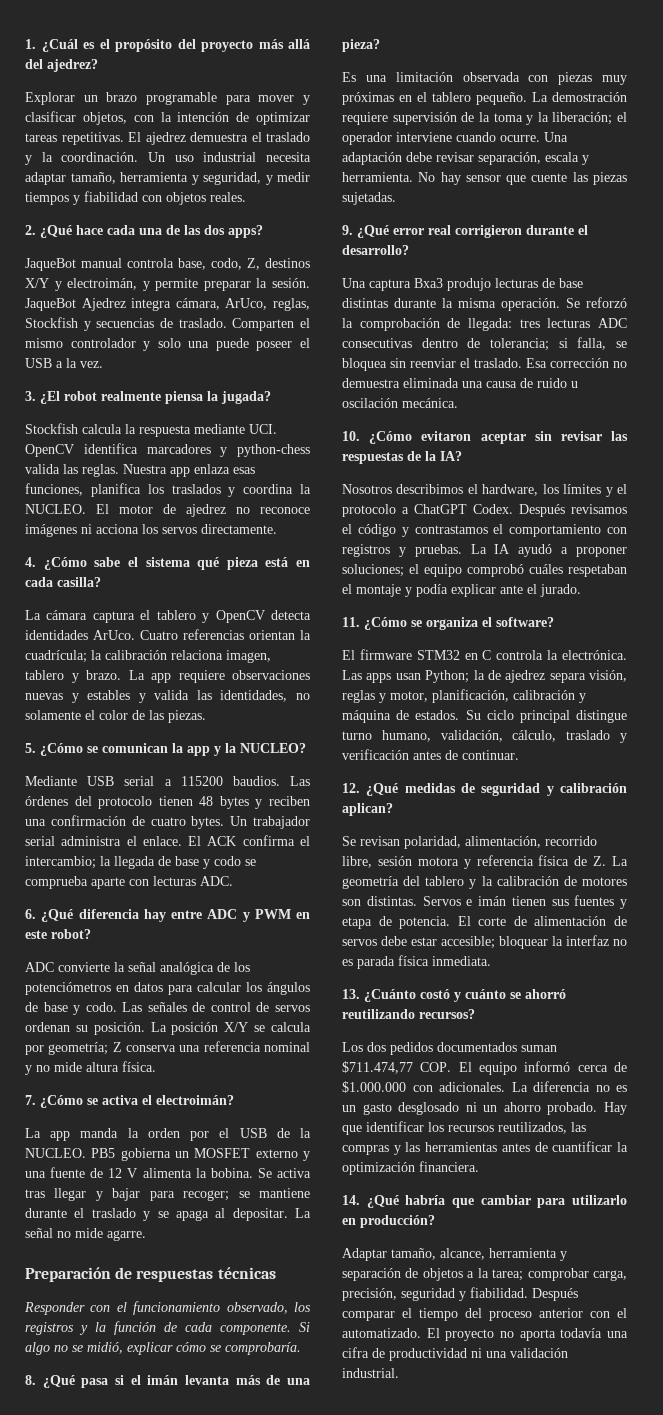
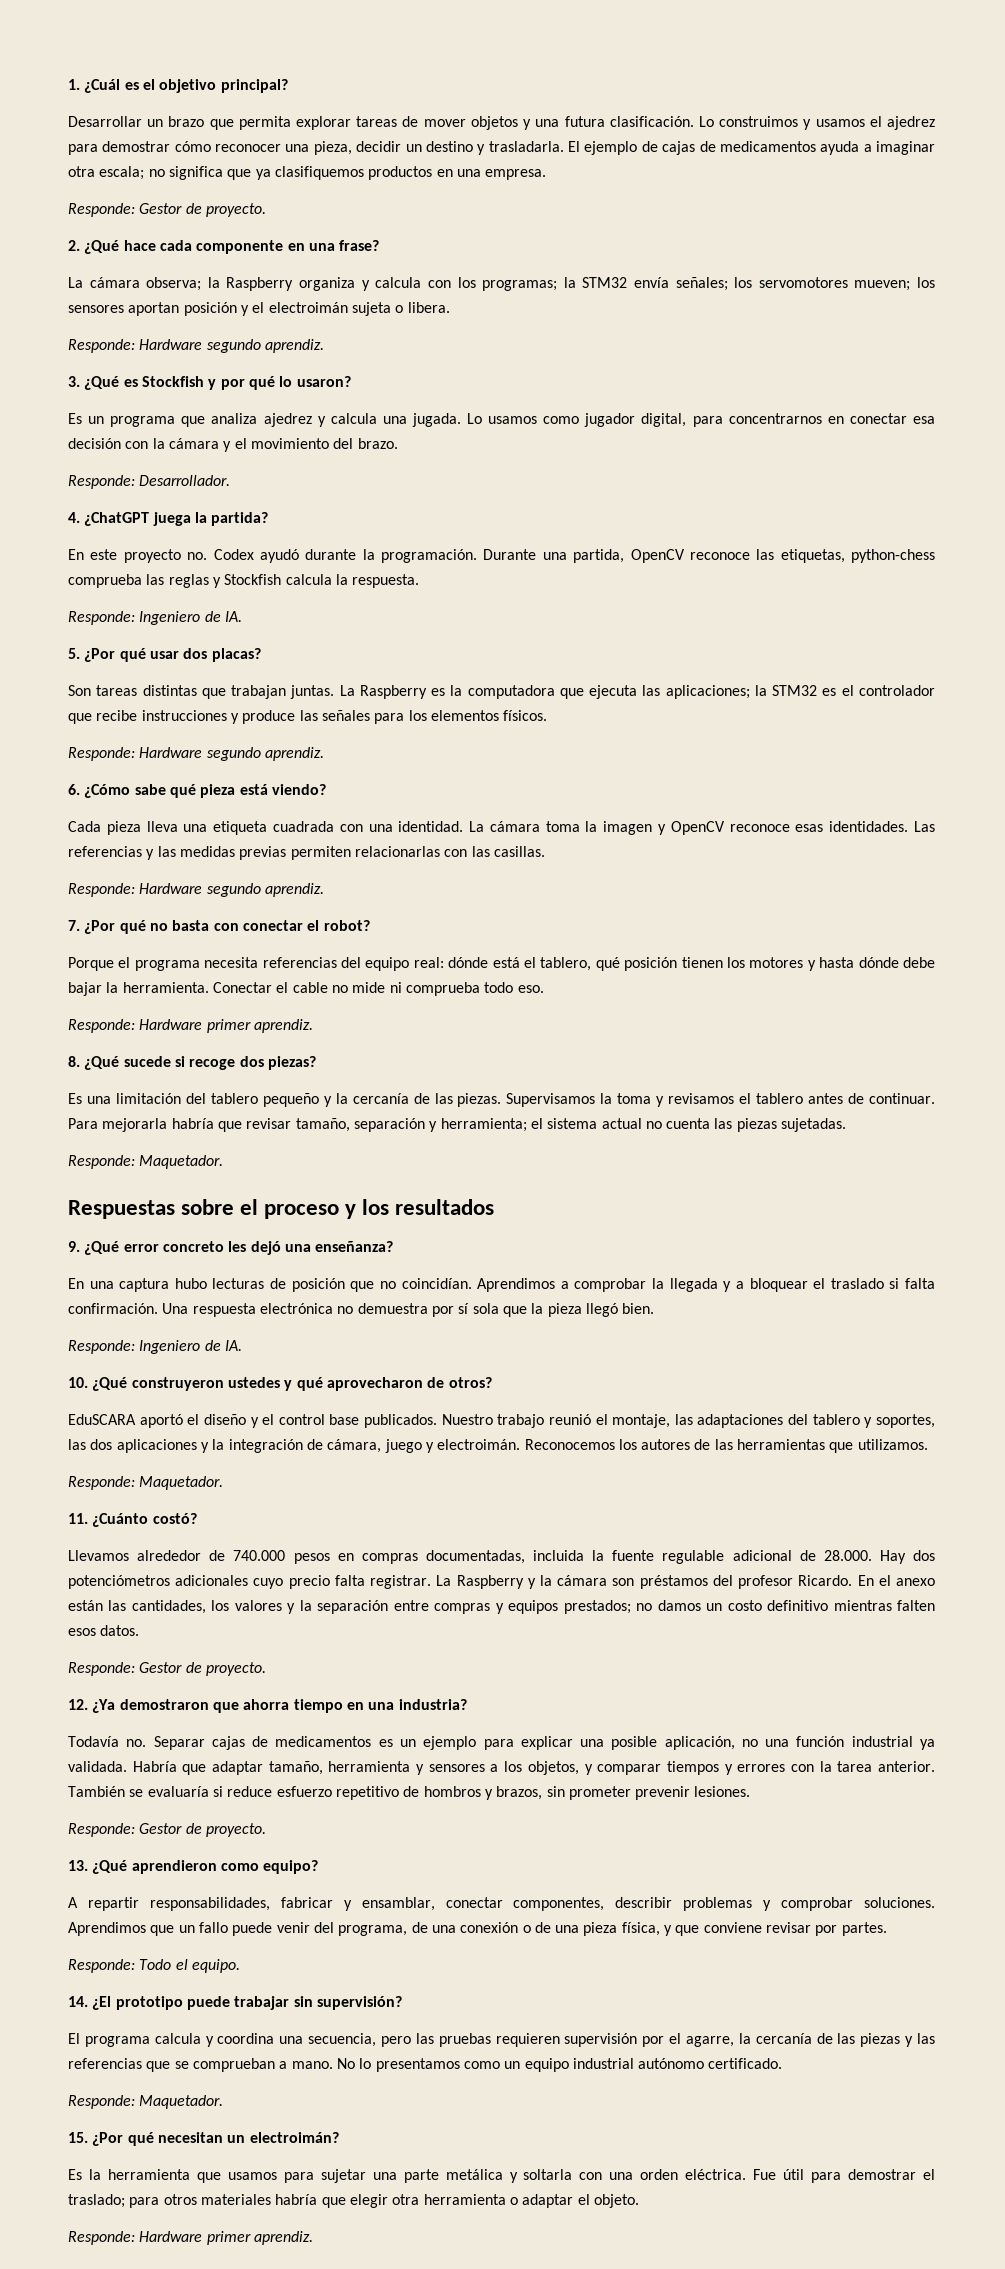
[115,39,310,52] [25,59,98,72] [25,92,310,105] [25,111,311,125] [25,132,310,145] [25,152,311,165] [25,172,310,185] [25,191,246,205] [25,225,263,238] [25,258,310,271] [25,278,310,291] [25,298,310,311] [25,317,310,331] [25,338,310,351] [25,358,103,368] [25,391,271,404] [25,423,277,437] [25,443,310,457] [25,464,255,477] [25,483,311,497] [25,504,310,517] [25,524,277,537] [25,557,310,570] [25,577,101,587] [25,610,311,623] [25,629,311,640] [25,650,271,663] [25,670,310,683] [25,690,310,703] [25,710,206,723] [25,743,306,756] [25,776,310,786] [25,796,311,809] [25,815,310,829] [25,835,310,846] [25,856,256,869] [25,876,233,889] [25,909,310,922] [25,929,91,939] [25,962,250,975] [25,982,310,995] [25,1002,310,1015] [25,1022,311,1035] [25,1041,310,1055] [25,1061,156,1075] [25,1095,234,1108] [25,1128,312,1141] [25,1148,310,1161] [25,1167,311,1178] [25,1188,310,1201] [25,1208,311,1221] [25,1228,146,1241] [25,1267,276,1282] [24,1301,311,1315] [25,1321,310,1335] [25,1342,301,1355] [25,1375,310,1388] [342,39,380,52] [342,72,627,85] [342,92,627,105] [342,112,627,125] [342,132,568,145] [342,152,589,165] [342,172,627,185] [342,192,396,205] [342,225,588,238] [342,245,409,255] [342,278,583,291] [342,297,627,311] [342,318,627,331] [342,337,627,351] [342,358,627,371] [342,378,578,388] [342,398,458,408] [342,431,628,444] [342,451,462,464] [342,484,627,497] [342,504,627,517] [342,524,627,537] [342,544,627,557] [342,564,627,577] [342,584,581,597] [342,617,554,630] [342,649,627,660] [342,670,627,683] [342,689,586,703] [342,710,627,723] [342,730,627,743] [342,749,519,760] [342,783,627,796] [342,803,393,816] [342,836,597,849] [342,855,628,869] [342,876,627,889] [342,895,627,909] [342,916,627,929] [342,935,627,949] [342,955,491,969] [342,989,566,1002] [342,1009,475,1019] [342,1042,557,1055] [342,1061,627,1075] [342,1081,627,1093] [342,1102,627,1115] [342,1121,586,1135] [342,1141,628,1155] [342,1161,479,1175] [342,1195,627,1208] [342,1215,435,1228] [342,1248,567,1261] [342,1268,627,1281] [342,1287,578,1301] [342,1308,627,1321] [342,1328,628,1341] [342,1347,568,1361] [342,1368,399,1378] propósito del proyecto más allá del ajedrez? // Explorar un brazo programable para mover y clasificar objetos, con la intención de optimizar tareas repetitivas. El ajedrez demuestra el traslado y la coordinación. Un uso industrial necesita adaptar tamaño, herramienta y seguridad, y medir tiempos y fiabilidad con objetos reales. // 2. ¿Qué hace cada una de las dos apps? // JaqueBot manual controla base, codo, Z, destinos X/Y y electroimán, y permite preparar la sesión. JaqueBot Ajedrez integra cámara, ArUco, reglas, Stockfish y secuencias de traslado. Comparten el mismo controlador y solo una puede poseer el USB a la vez. // 3. ¿El robot realmente piensa la jugada? // Stockfish calcula la respuesta mediante UCI. OpenCV identifica marcadores y python-chess valida las reglas. Nuestra app enlaza esas funciones, planifica los traslados y coordina la NUCLEO. El motor de ajedrez no reconoce imágenes ni acciona los servos directamente. // 4. ¿Cómo sabe el sistema qué pieza está en cada casilla? // La cámara captura el tablero y OpenCV detecta identidades ArUco. Cuatro referencias orientan la cuadrícula; la calibración relaciona imagen, tablero y brazo. La app requiere observaciones nuevas y estables y valida las identidades, no solamente el color de las piezas. // 5. ¿Cómo se comunican la app y la NUCLEO? // Mediante USB serial a 115200 baudios. Las órdenes del protocolo tienen 48 bytes y reciben una confirmación de cuatro bytes. Un trabajador serial administra el enlace. El ACK confirma el intercambio; la llegada de base y codo se comprueba aparte con lecturas ADC. // 6. ¿Qué diferencia hay entre ADC y PWM en este robot? // ADC convierte la señal analógica de los potenciómetros en datos para calcular los ángulos de base y codo. Las señales de control de servos ordenan su posición. La posición X/Y se calcula por geometría; Z conserva una referencia nominal y no mide altura física. // 7. ¿Cómo se activa el electroimán? // La app manda la orden por el USB de la NUCLEO. PB5 gobierna un MOSFET externo y una fuente de 12 V alimenta la bobina. Se activa tras llegar y bajar para recoger; se mantiene durante el traslado y se apaga al depositar. La señal no mide agarre. // Preparación de respuestas técnicas // Responder con el funcionamiento observado, los registros y la función de cada componente. Si algo no se midió, explicar cómo se comprobaría. // 8. ¿Qué pasa si el imán levanta más de una pieza? // Es una limitación observada con piezas muy próximas en el tablero pequeño. La demostración requiere supervisión de la toma y la liberación; el operador interviene cuando ocurre. Una adaptación debe revisar separación, escala y herramienta. No hay sensor que cuente las piezas sujetadas. // 9. ¿Qué error real corrigieron durante el desarrollo? // Una captura Bxa3 produjo lecturas de base distintas durante la misma operación. Se reforzó la comprobación de llegada: tres lecturas ADC consecutivas dentro de tolerancia; si falla, se bloquea sin reenviar el traslado. Esa corrección no demuestra eliminada una causa de ruido u oscilación mecánica. // 10. ¿Cómo evitaron aceptar sin revisar las respuestas de la IA? // Nosotros describimos el hardware, los límites y el protocolo a ChatGPT Codex. Después revisamos el código y contrastamos el comportamiento con registros y pruebas. La IA ayudó a proponer soluciones; el equipo comprobó cuáles respetaban el montaje y podía explicar ante el jurado. // 11. ¿Cómo se organiza el software? // El firmware STM32 en C controla la electrónica. Las apps usan Python; la de ajedrez separa visión, reglas y motor, planificación, calibración y máquina de estados. Su ciclo principal distingue turno humano, validación, cálculo, traslado y verificación antes de continuar. // 12. ¿Qué medidas de seguridad y calibración aplican? // Se revisan polaridad, alimentación, recorrido libre, sesión motora y referencia física de Z. La geometría del tablero y la calibración de motores son distintas. Servos e imán tienen sus fuentes y etapa de potencia. El corte de alimentación de servos debe estar accesible; bloquear la interfaz no es parada física inmediata. // 13. ¿Cuánto costó y cuánto se ahorró reutilizando recursos? // Los dos pedidos documentados suman $711.474,77 COP. El equipo informó cerca de $1.000.000 con adicionales. La diferencia no es un gasto desglosado ni un ahorro probado. Hay que identificar los recursos reutilizados, las compras y las herramientas antes de cuantificar la optimización financiera. // 14. ¿Qué habría que cambiar para utilizarlo en producción? // Adaptar tamaño, alcance, herramienta y separación de objetos a la tarea; comprobar carga, precisión, seguridad y fiabilidad. Después comparar el tiempo del proceso anterior con el automatizado. El proyecto no aporta todavía una cifra de productividad ni una validación industrial. -> [159,79,288,93] [68,116,936,130] [68,141,935,155] [68,166,547,180] [68,203,266,217] [68,240,380,254] [68,277,935,291] [68,302,450,316] [68,339,324,353] [68,376,351,390] [68,413,935,427] [68,438,398,452] [68,475,231,489] [68,512,269,526] [68,549,935,563] [68,574,420,588] [68,611,242,625] [68,648,261,662] [68,685,936,699] [68,710,548,724] [68,747,324,761] [68,784,326,798] [68,821,935,835] [68,846,545,860] [68,883,324,897] [68,920,370,934] [68,957,935,971] [68,982,544,996] [68,1019,313,1033] [68,1056,316,1070] [68,1093,936,1107] [68,1118,847,1132] [68,1155,224,1169] [68,1199,495,1219] [68,1241,394,1255] [68,1278,935,1292] [68,1303,655,1317] [68,1340,242,1354] [68,1377,492,1391] [68,1414,936,1428] [68,1439,928,1453] [68,1476,224,1490] [68,1513,197,1527] [68,1550,935,1564] [68,1575,935,1589] [68,1600,936,1614] [68,1625,140,1636] [68,1662,266,1676] [68,1699,467,1713] [68,1736,936,1750] [68,1761,936,1775] [68,1786,751,1800] [68,1823,266,1837] [68,1860,319,1874] [68,1897,935,1911] [68,1922,887,1936] [68,1959,240,1973] [68,1996,402,2010] [68,2033,936,2047] [68,2058,783,2072] [68,2095,224,2109] [68,2132,339,2146] [68,2169,936,2183] [68,2194,639,2208] [68,2231,313,2245] objetivo principal? // Desarrollar un brazo que permita explorar tareas de mover objetos y una futura clasificación. Lo construimos y usamos el ajedrez para demostrar cómo reconocer una pieza, decidir un destino y trasladarla. El ejemplo de cajas de medicamentos ayuda a imaginar otra escala; no significa que ya clasifiquemos productos en una empresa. // Responde: Gestor de proyecto. // 2. ¿Qué hace cada componente en una frase? // La cámara observa; la Raspberry organiza y calcula con los programas; la STM32 envía señales; los servomotores mueven; los sensores aportan posición y el electroimán sujeta o libera. // Responde: Hardware segundo aprendiz. // 3. ¿Qué es Stockfish y por qué lo usaron? // Es un programa que analiza ajedrez y calcula una jugada. Lo usamos como jugador digital, para concentrarnos en conectar esa decisión con la cámara y el movimiento del brazo. // Responde: Desarrollador. // 4. ¿ChatGPT juega la partida? // En este proyecto no. Codex ayudó durante la programación. Durante una partida, OpenCV reconoce las etiquetas, python-chess comprueba las reglas y Stockfish calcula la respuesta. // Responde: Ingeniero de IA. // 5. ¿Por qué usar dos placas? // Son tareas distintas que trabajan juntas. La Raspberry es la computadora que ejecuta las aplicaciones; la STM32 es el controlador que recibe instrucciones y produce las señales para los elementos físicos. // Responde: Hardware segundo aprendiz. // 6. ¿Cómo sabe qué pieza está viendo? // Cada pieza lleva una etiqueta cuadrada con una identidad. La cámara toma la imagen y OpenCV reconoce esas identidades. Las referencias y las medidas previas permiten relacionarlas con las casillas. // Responde: Hardware segundo aprendiz. // 7. ¿Por qué no basta con conectar el robot? // Porque el programa necesita referencias del equipo real: dónde está el tablero, qué posición tienen los motores y hasta dónde debe bajar la herramienta. Conectar el cable no mide ni comprueba todo eso. // Responde: Hardware primer aprendiz. // 8. ¿Qué sucede si recoge dos piezas? // Es una limitación del tablero pequeño y la cercanía de las piezas. Supervisamos la toma y revisamos el tablero antes de continuar. Para mejorarla habría que revisar tamaño, separación y herramienta; el sistema actual no cuenta las piezas sujetadas. // Responde: Maquetador. // Respuestas sobre el proceso y los resultados // 9. ¿Qué error concreto les dejó una enseñanza? // En una captura hubo lecturas de posición que no coincidían. Aprendimos a comprobar la llegada y a bloquear el traslado si falta confirmación. Una respuesta electrónica no demuestra por sí sola que la pieza llegó bien. // Responde: Ingeniero de IA. // 10. ¿Qué construyeron ustedes y qué aprovecharon de otros? // EduSCARA aportó el diseño y el control base publicados. Nuestro trabajo reunió el montaje, las adaptaciones del tablero y soportes, las dos aplicaciones y la integración de cámara, juego y electroimán. Reconocemos los autores de las herramientas que utilizamos. // Responde: Maquetador. // 11. ¿Cuánto costó? // Llevamos alrededor de 740.000 pesos en compras documentadas, incluida la fuente regulable adicional de 28.000. Hay dos potenciómetros adicionales cuyo precio falta registrar. La Raspberry y la cámara son préstamos del profesor Ricardo. En el anexo están las cantidades, los valores y la separación entre compras y equipos prestados; no damos un costo definitivo mientras falten esos datos. // Responde: Gestor de proyecto. // 12. ¿Ya demostraron que ahorra tiempo en una industria? // Todavía no. Separar cajas de medicamentos es un ejemplo para explicar una posible aplicación, no una función industrial ya validada. Habría que adaptar tamaño, herramienta y sensores a los objetos, y comparar tiempos y errores con la tarea anterior. También se evaluaría si reduce esfuerzo repetitivo de hombros y brazos, sin prometer prevenir lesiones. // Responde: Gestor de proyecto. // 13. ¿Qué aprendieron como equipo? // A repartir responsabilidades, fabricar y ensamblar, conectar componentes, describir problemas y comprobar soluciones. Aprendimos que un fallo puede venir del programa, de una conexión o de una pieza física, y que conviene revisar por partes. // Responde: Todo el equipo. // 14. ¿El prototipo puede trabajar sin supervisión? // El programa calcula y coordina una secuencia, pero las pruebas requieren supervisión por el agarre, la cercanía de las piezas y las referencias que se comprueban a mano. No lo presentamos como un equipo industrial autónomo certificado. // Responde: Maquetador. // 15. ¿Por qué necesitan un electroimán? // Es la herramienta que usamos para sujetar una parte metálica y soltarla con una orden eléctrica. Fue útil para demostrar el traslado; para otros materiales habría que elegir otra herramienta o adaptar el objeto. // Responde: Hardware primer aprendiz.

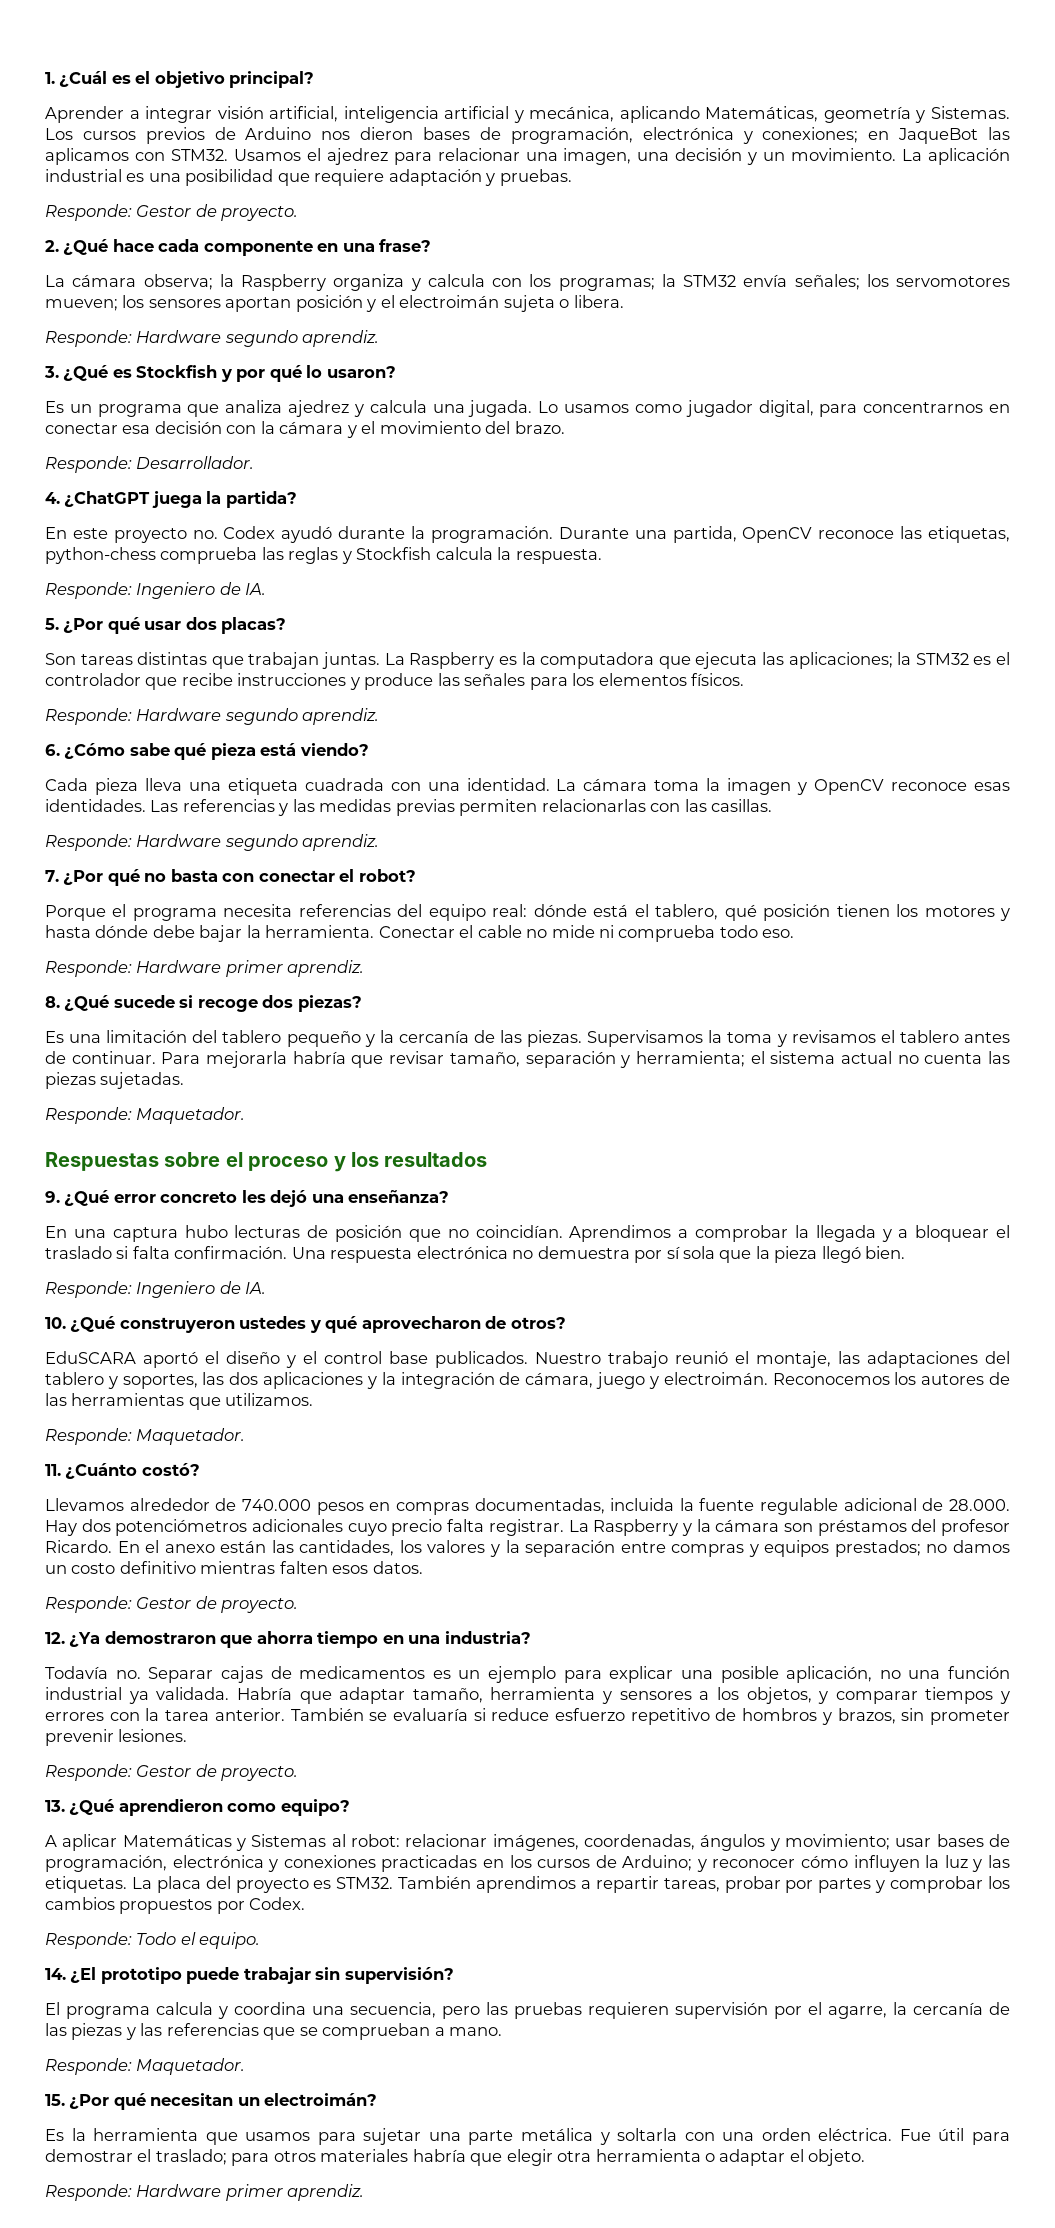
[68,116,936,130] [68,141,935,155] [68,166,547,180] Desarrollar un brazo que permita explorar tareas de mover objetos y una futura clasificación. Lo construimos y usamos el ajedrez para demostrar cómo reconocer una pieza, decidir un destino y trasladarla. El ejemplo de cajas de medicamentos ayuda a imaginar otra escala; no significa que ya clasifiquemos productos en una empresa. -> [45,106,1011,123] [45,127,1011,144] [45,148,1010,165] [45,169,572,186] Aprender a integrar visión artificial, inteligencia artificial y mecánica, aplicando Matemáticas, geometría y Sistemas. Los cursos previos de Arduino nos dieron bases de programación, electrónica y conexiones; en JaqueBot las aplicamos con STM32. Usamos el ajedrez para relacionar una imagen, una decisión y un movimiento. La aplicación industrial es una posibilidad que requiere adaptación y pruebas.
[87,1897,935,1911] [68,1922,887,1936] repartir responsabilidades, fabricar y ensamblar, conectar componentes, describir problemas y comprobar soluciones. Aprendimos que un fallo puede venir del programa, de una conexión o de una pieza física, y que conviene revisar por partes. -> [62,1834,1011,1851] [45,1855,1011,1872] [45,1876,1010,1893] [45,1897,306,1914] aplicar Matemáticas y Sistemas al robot: relacionar imágenes, coordenadas, ángulos y movimiento; usar bases de programación, electrónica y conexiones practicadas en los cursos de Arduino; y reconocer cómo influyen la luz y las etiquetas. La placa del proyecto es STM32. También aprendimos a repartir tareas, probar por partes y comprobar los cambios propuestos por Codex.
[336,2058,783,2072] No lo presentamos como un equipo industrial autónomo certificado. -> (503, 2031) none

